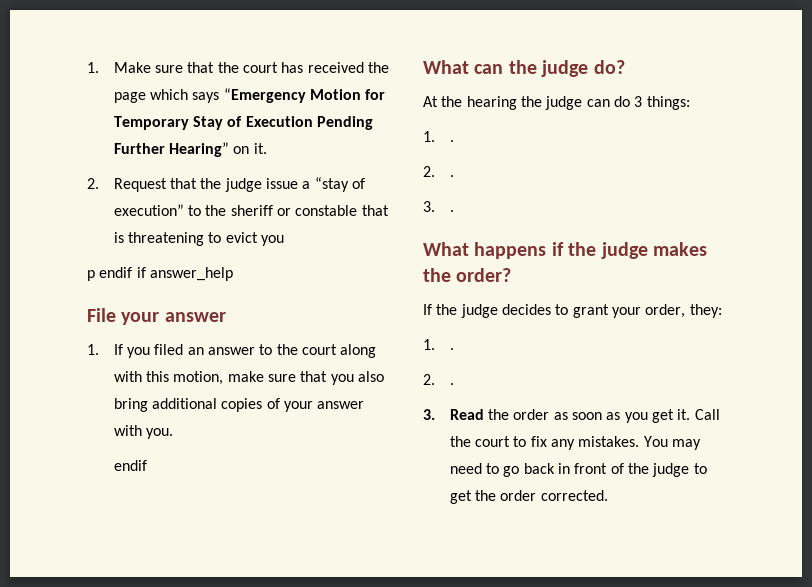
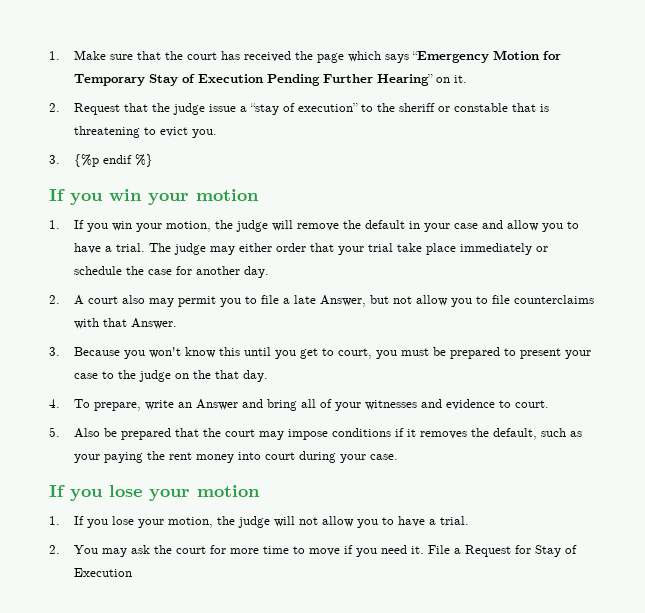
[260,235,284,246] [87,267,233,281] [87,308,226,325] [87,344,377,358] [113,371,384,385] [113,398,365,412] [113,425,173,439] [113,460,147,471] [423,60,625,77] [423,96,690,110] [423,131,454,142] [423,166,454,177] [423,201,454,212] [423,242,707,259] [423,268,512,282] [423,304,722,318] [423,339,454,350] [423,374,454,385] [423,409,720,423] [449,436,701,450] [449,463,707,477] [449,490,608,504] you // p endif if answer_help // File your answer // 1. If you filed an answer to the court along with this motion, make sure that you also bring additional copies of your answer with you. // endif // What can the judge do? // At the hearing the judge can do 3 things: // 1. . // 2. . // 3. . // What happens if the judge makes the order? // If the judge decides to grant your order, they: // 1. . // 2. . // 3. Read the order as soon as you get it. Call the court to fix any mistakes. You may need to go back in front of the judge to get the order corrected. -> [191,129,217,138] [49,154,153,167] [49,189,259,205] [49,220,579,232] [73,243,548,255] [73,266,269,278] [49,295,594,307] [73,318,177,329] [49,347,591,359] [73,370,268,382] [49,399,549,411] [49,427,582,440] [73,451,398,463] [49,485,260,501] [49,516,469,528] [49,545,577,557] [73,568,132,577] you. // 3. {%p endif %} // If you win your motion // 1. If you win your motion, the judge will remove the default in your case and allow you to have a trial. The judge may either order that your trial take place immediately or schedule the case for another day. // 2. A court also may permit you to file a late Answer, but not allow you to file counterclaims with that Answer. // 3. Because you won't know this until you get to court, you must be prepared to present your case to the judge on the that day. // 4. To prepare, write an Answer and bring all of your witnesses and evidence to court. // 5. Also be prepared that the court may impose conditions if it removes the default, such as your paying the rent money into court during your case. // If you lose your motion // 1. If you lose your motion, the judge will not allow you to have a trial. // 2. You may ask the court for more time to move if you need it. File a Request for Stay of Execution

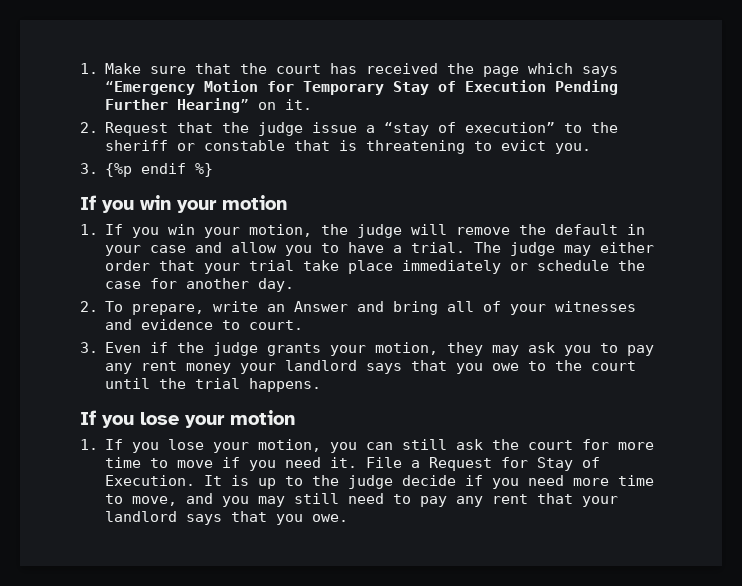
[73,295,594,307] [73,318,177,329] [49,347,591,359] [73,370,268,382] [49,399,60,408] A court also may permit you to file a late Answer, but not allow you to file counterclaims with that Answer. // 3. Because you won't know this until you get to court, you must be prepared to present your case to the judge on the that day. // 4. -> (98, 306) none
[49,427,582,440] [73,451,398,463] 5. Also be prepared that the court may impose conditions if it removes the default, such as your paying the rent money into court during your case. -> [80,342,655,356] [105,360,637,374] [105,378,322,392] 3. Even if the judge grants your motion, they may ask you to pay any rent money your landlord says that you owe to the court until the trial happens.
[216,516,469,528] [49,545,127,557] the judge will not allow you to have a trial. // 2. You may -> [330,439,448,453] you can still
[73,568,132,577] Execution -> [105,475,655,489] [105,493,619,507] [105,511,349,525] Execution. It is up to the judge decide if you need more time to move, and you may still need to pay any rent that your landlord says that you owe.

